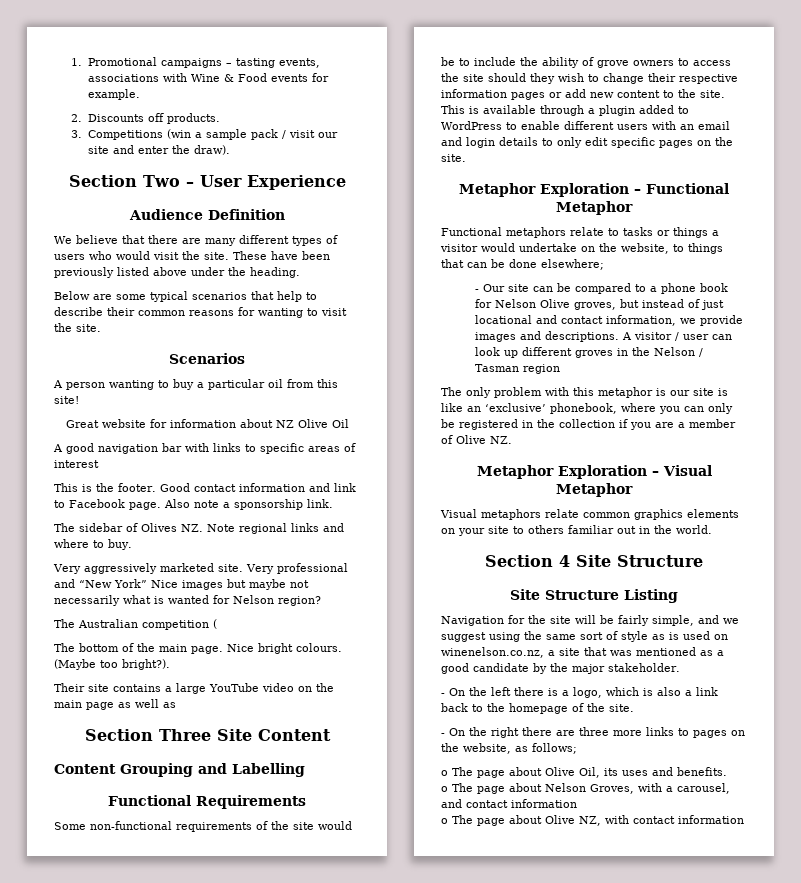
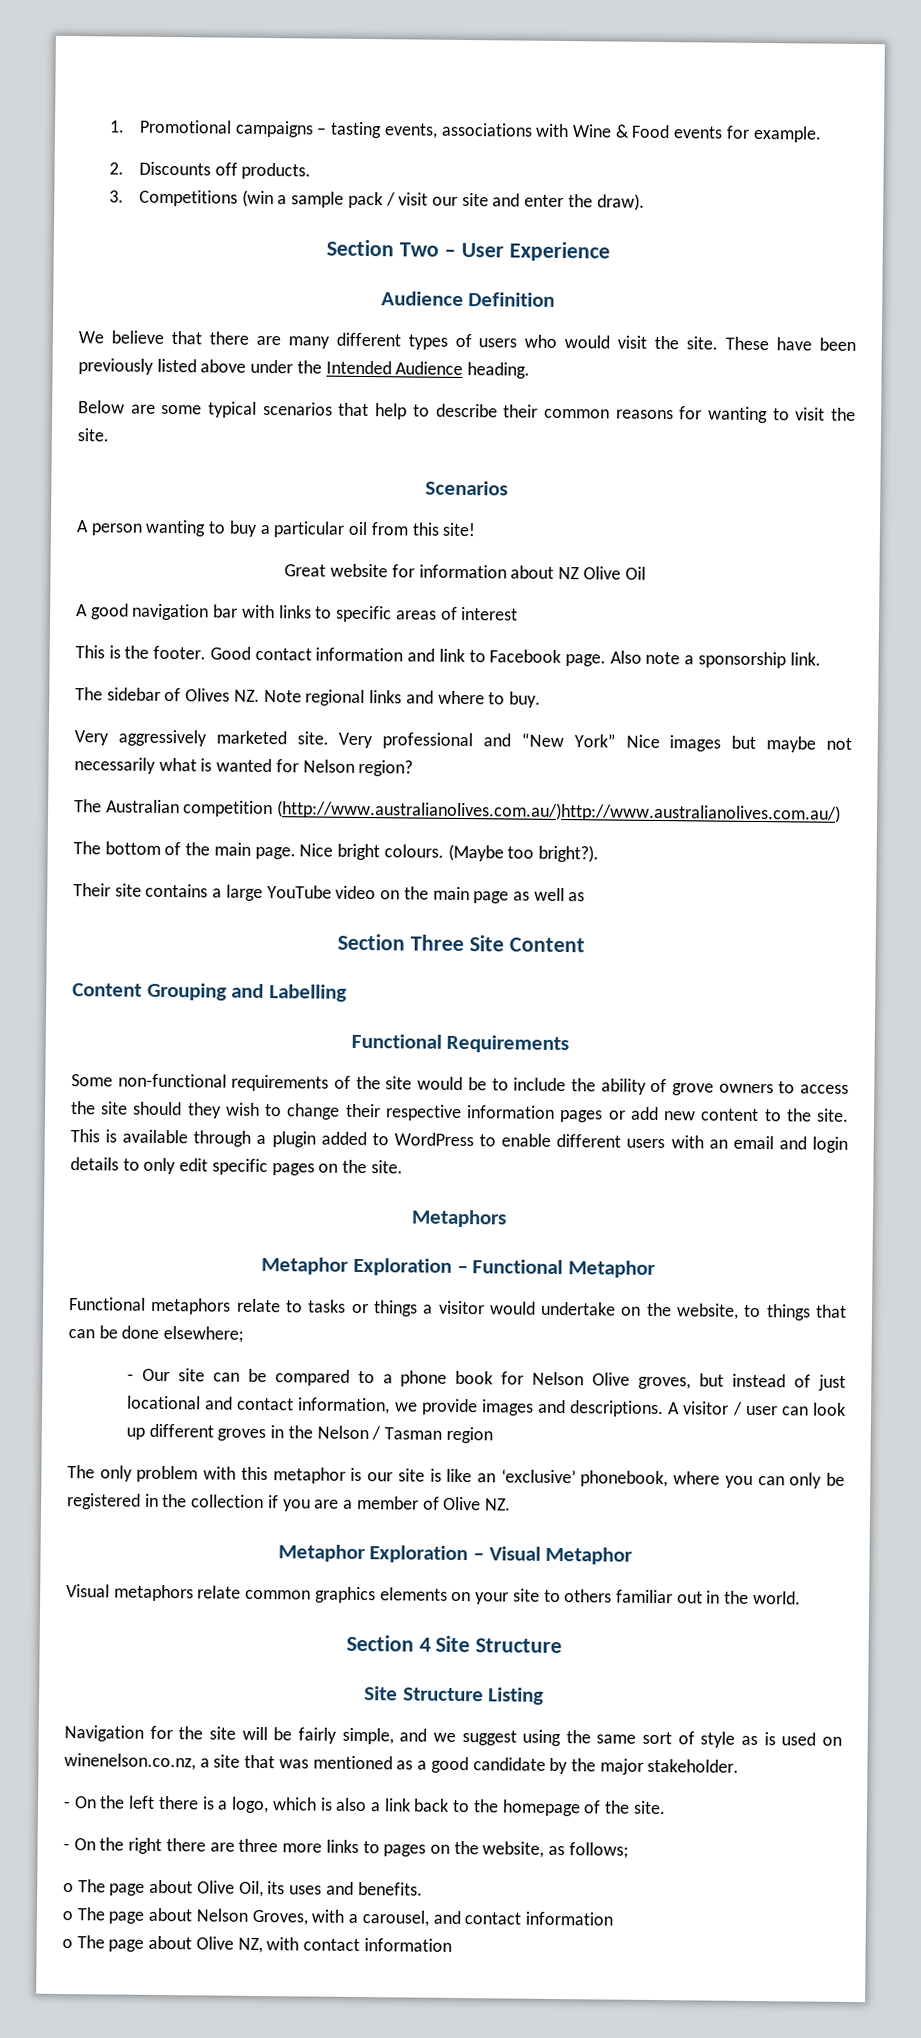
(246, 271) none -> [325,360,464,375] Intended Audience
[213,619,217,629] ( -> [277,800,842,823] (http://www.australianolives.com.au/)http://www.australianolives.com.au/)
(466, 158) none -> [410,1209,507,1228] // Metaphors

